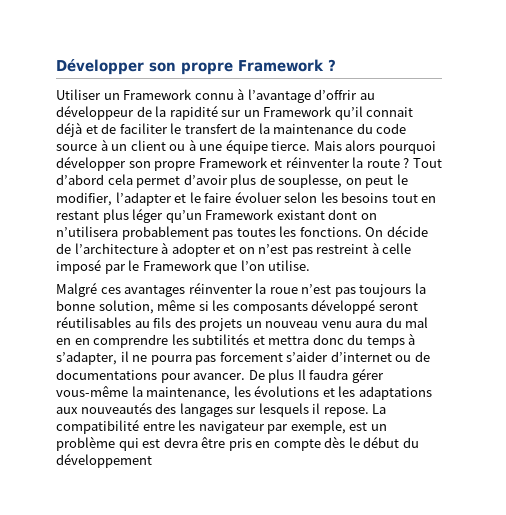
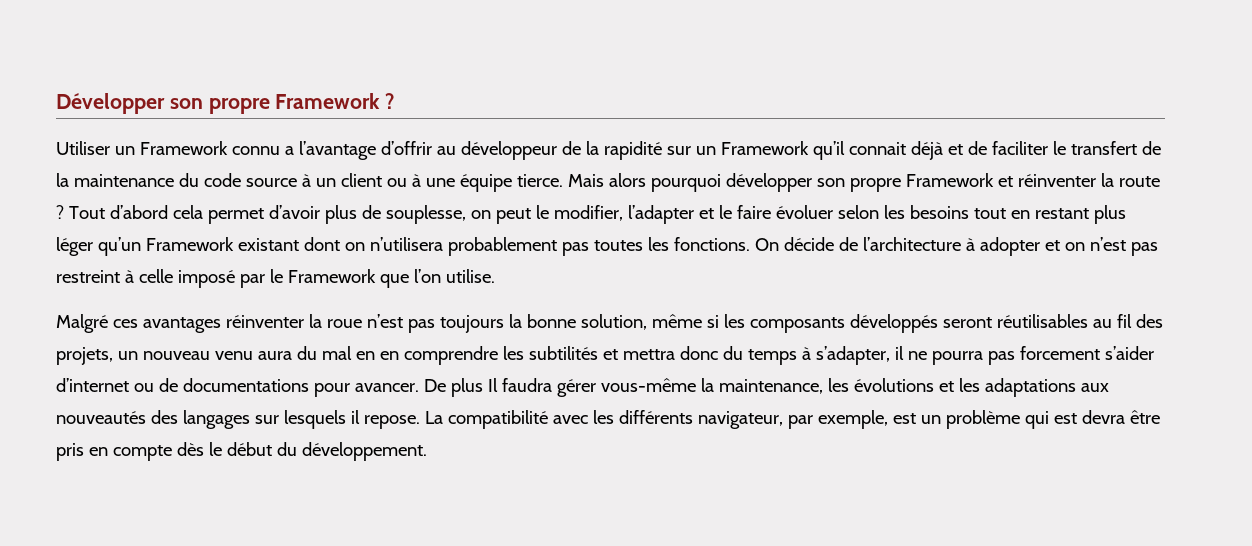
[237,88,245,100] à -> [284,146,294,155] a
[311,299,376,314] développé -> [849,314,938,333] développés
[153,317,243,331] fils des projets -> [1116,314,1163,328] [56,347,113,365] fil des projets,
[142,420,265,434] entre les navigateur -> [552,410,783,429] avec les différents navigateur,
[56,453,152,468] développement -> [301,442,427,461] développement.

